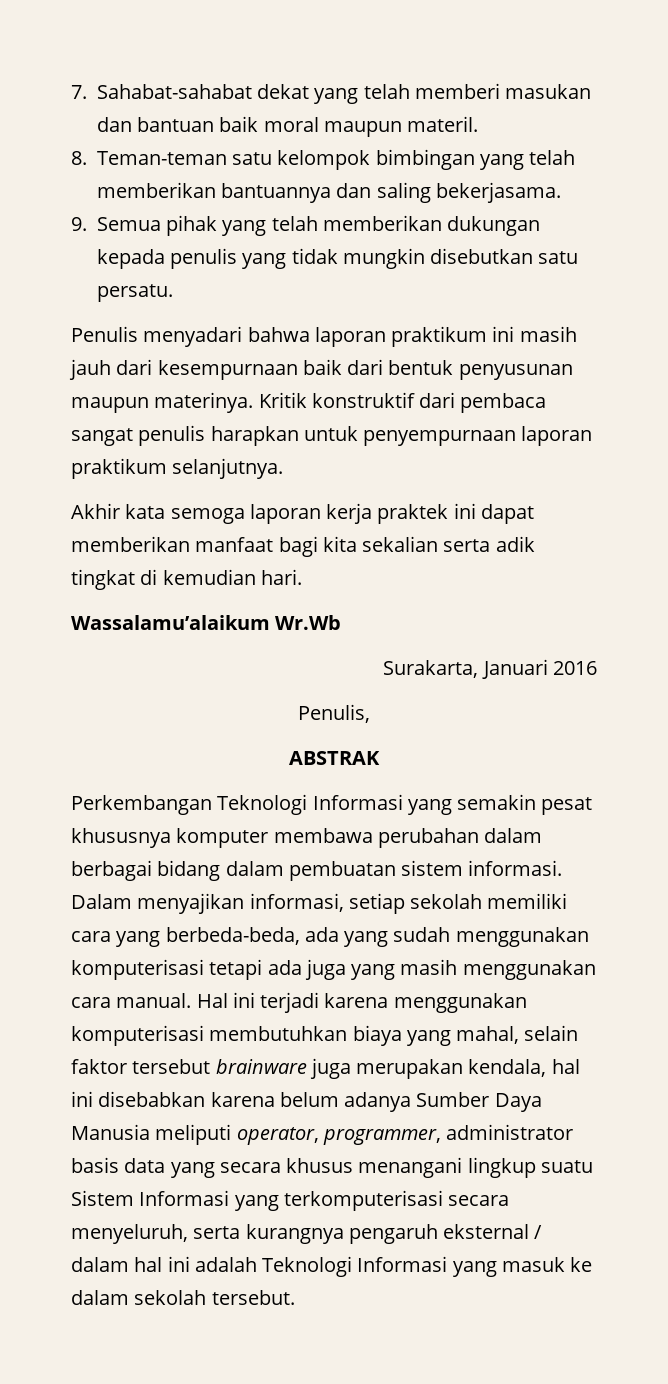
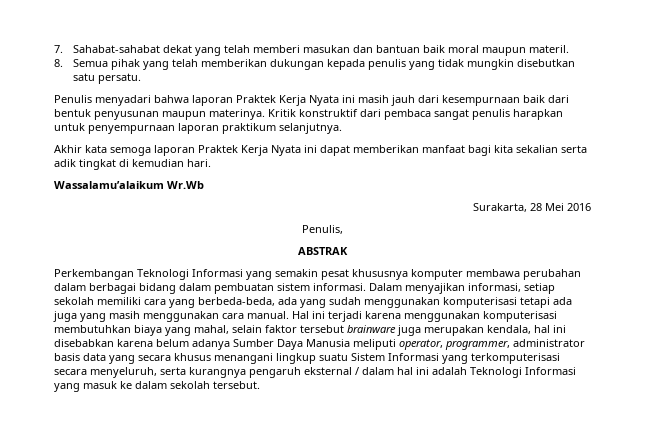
[96,149,576,170] [96,182,561,203] [71,217,87,231] Teman-teman satu kelompok bimbingan yang telah memberikan bantuannya dan saling bekerjasama. // 9. -> (63, 63) none
[391,326,488,347] praktikum -> [236,95,339,106] Praktek Kerja Nyata
[326,503,449,524] kerja praktek -> [198,145,301,156] Praktek Kerja Nyata
[481,659,548,679] Januari -> [530,203,564,211] 28 Mei

